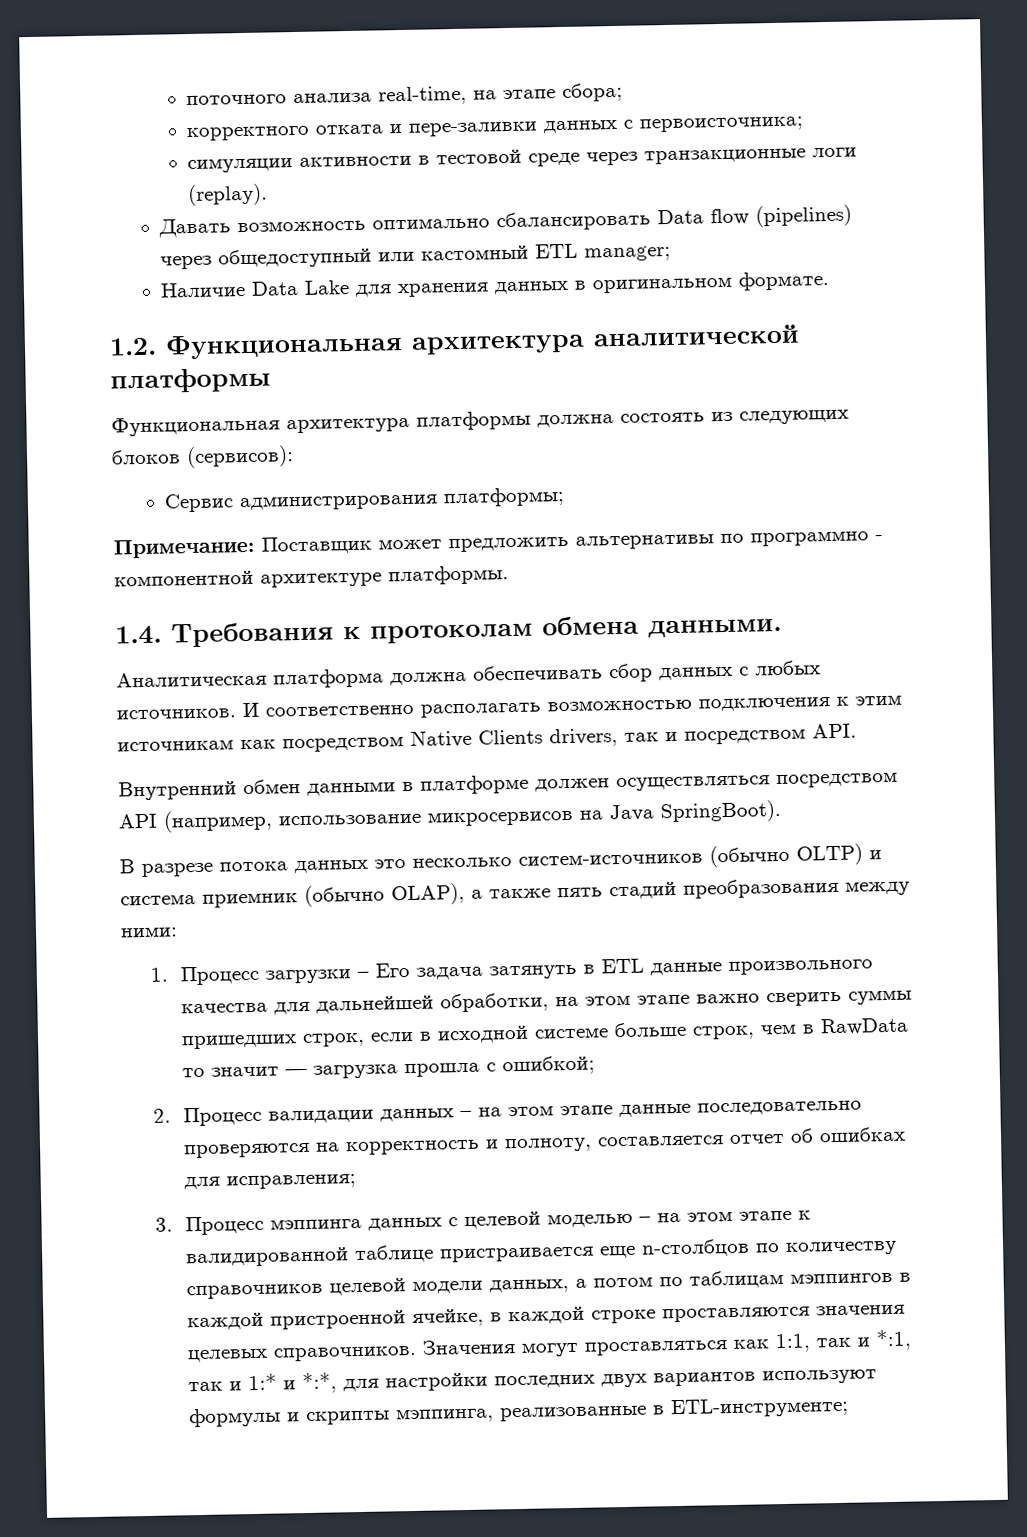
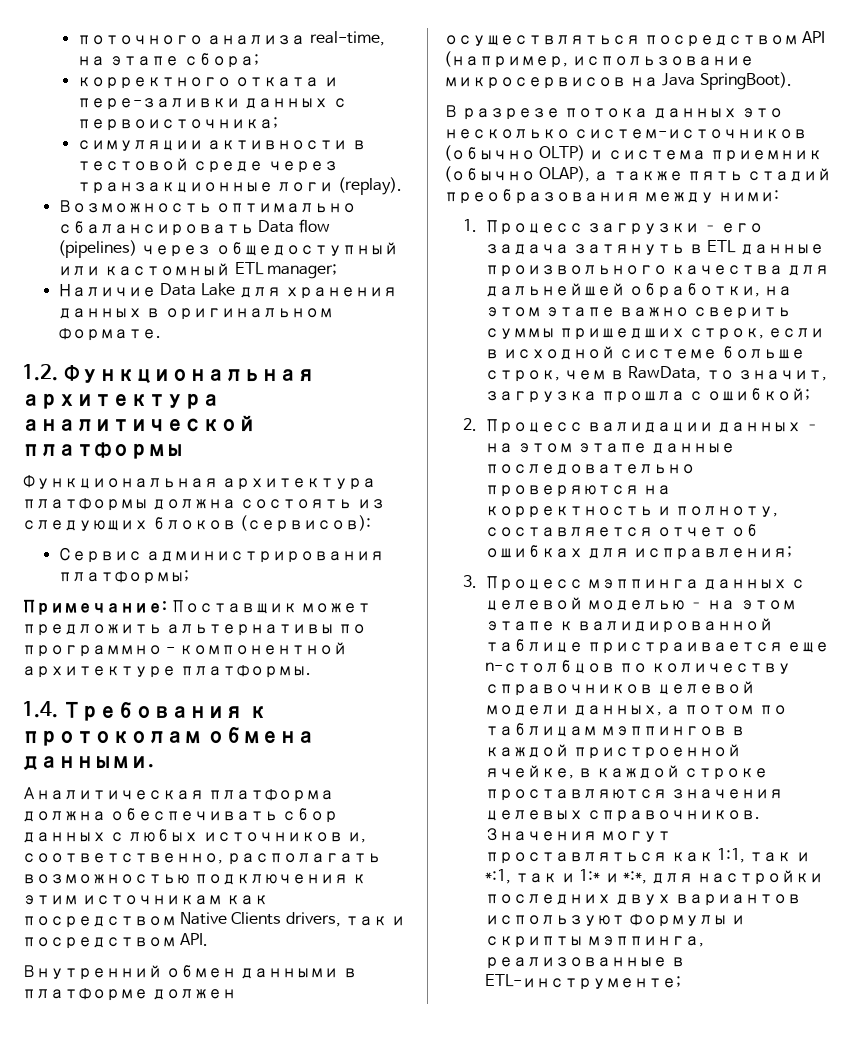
[158,218,367,238] Давать возможность -> [58,200,213,213] Возможность
[116,702,414,720] источников. И соответственно -> [202,832,366,843] [22,853,223,864] источников и, соответственно,
[374,962,410,978] Его -> [721,223,764,233] его
[819,1017,909,1036] [181,1066,307,1078] RawData то значит — -> [628,366,827,381] RawData, то значит,

